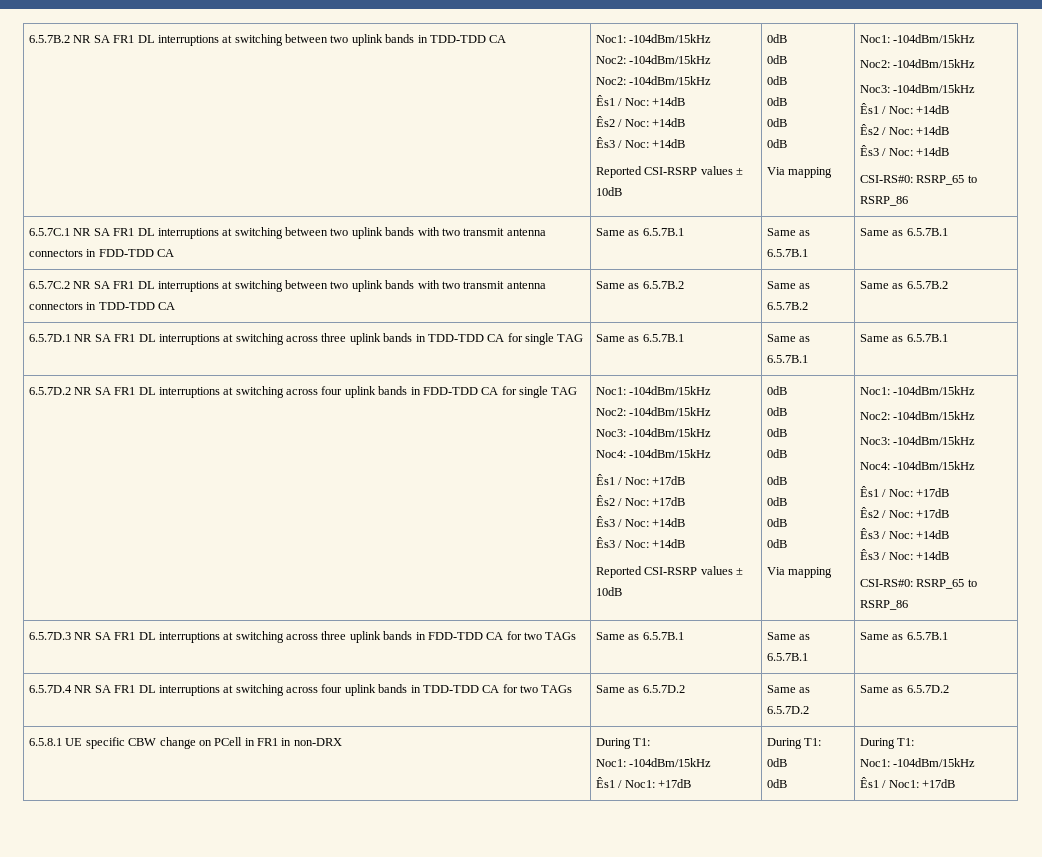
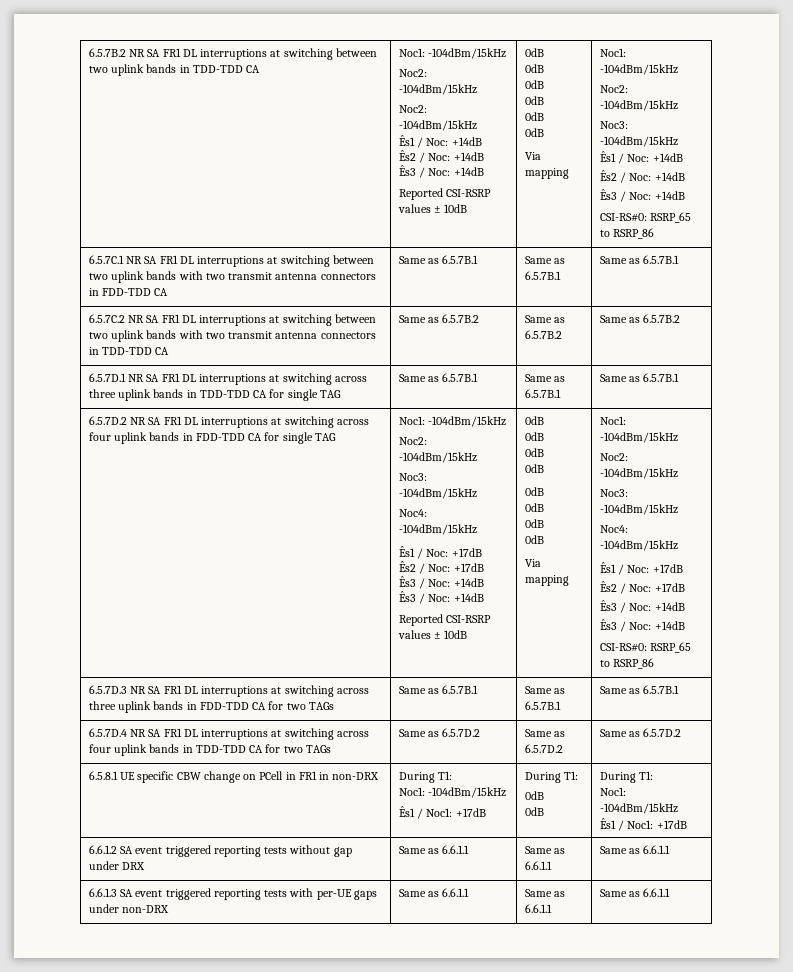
(956, 783) none -> [88,845,352,857] [88,861,146,870] [398,845,470,854] [524,846,566,854] [524,861,552,870] [599,845,671,854] [88,888,377,900] [88,904,170,913] [398,888,470,897] [524,889,566,897] [524,904,552,913] [599,888,671,897] // 6.6.1.2 SA event triggered reporting tests without gap under DRX | Same as 6.6.1.1 | Same as 6.6.1.1 | Same as 6.6.1.1 // 6.6.1.3 SA event triggered reporting tests with per-UE gaps under non-DRX | Same as 6.6.1.1 | Same as 6.6.1.1 | Same as 6.6.1.1

